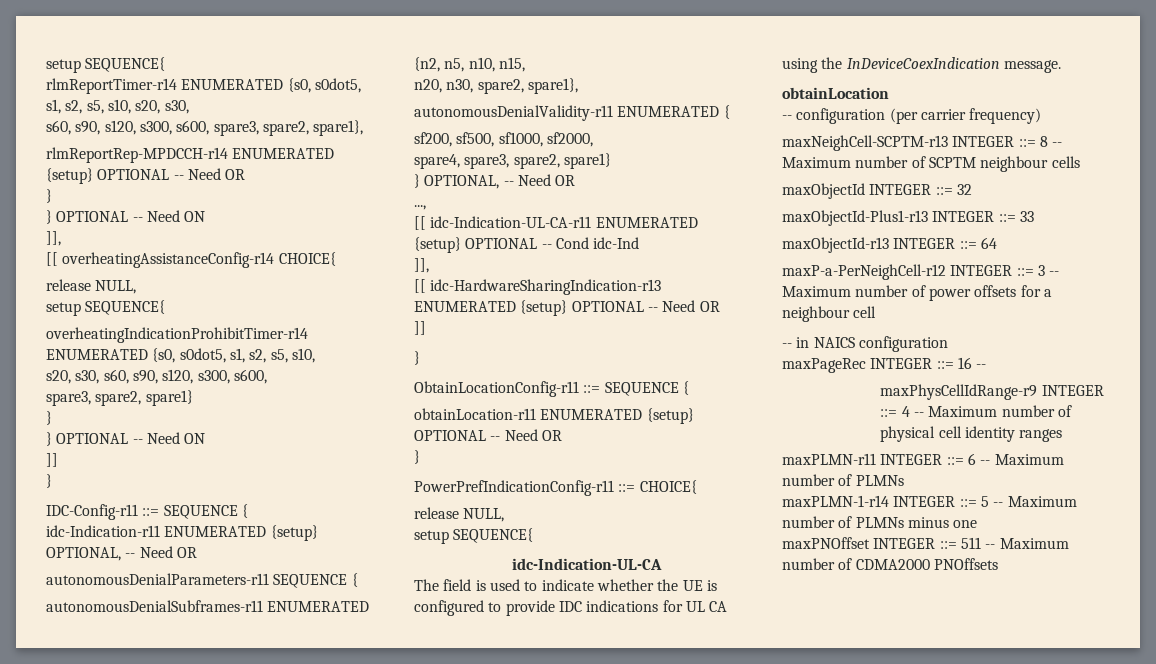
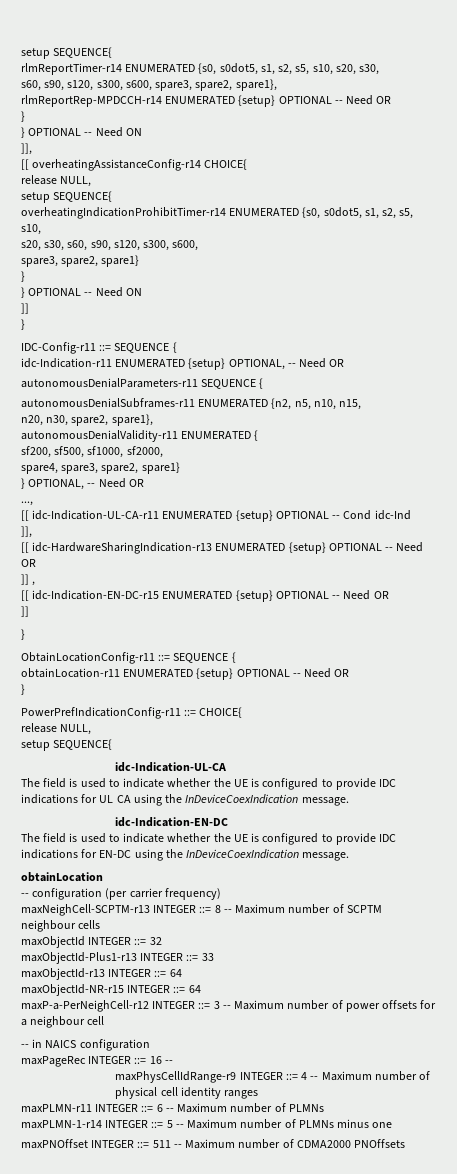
(720, 306) none -> [21,574,36,586] [21,590,389,602] // ]] , // [[ idc-Indication-EN-DC-r15 ENUMERATED {setup} OPTIONAL -- Need OR
(1061, 66) none -> [115,817,229,827] [21,833,397,845] [21,849,350,861] // idc-Indication-EN-DC // The field is used to indicate whether the UE is configured to provide IDC indications for EN-DC using the InDeviceCoexIndication message.
(997, 243) none -> [21,984,201,996] // maxObjectId-NR-r15 INTEGER ::= 64

